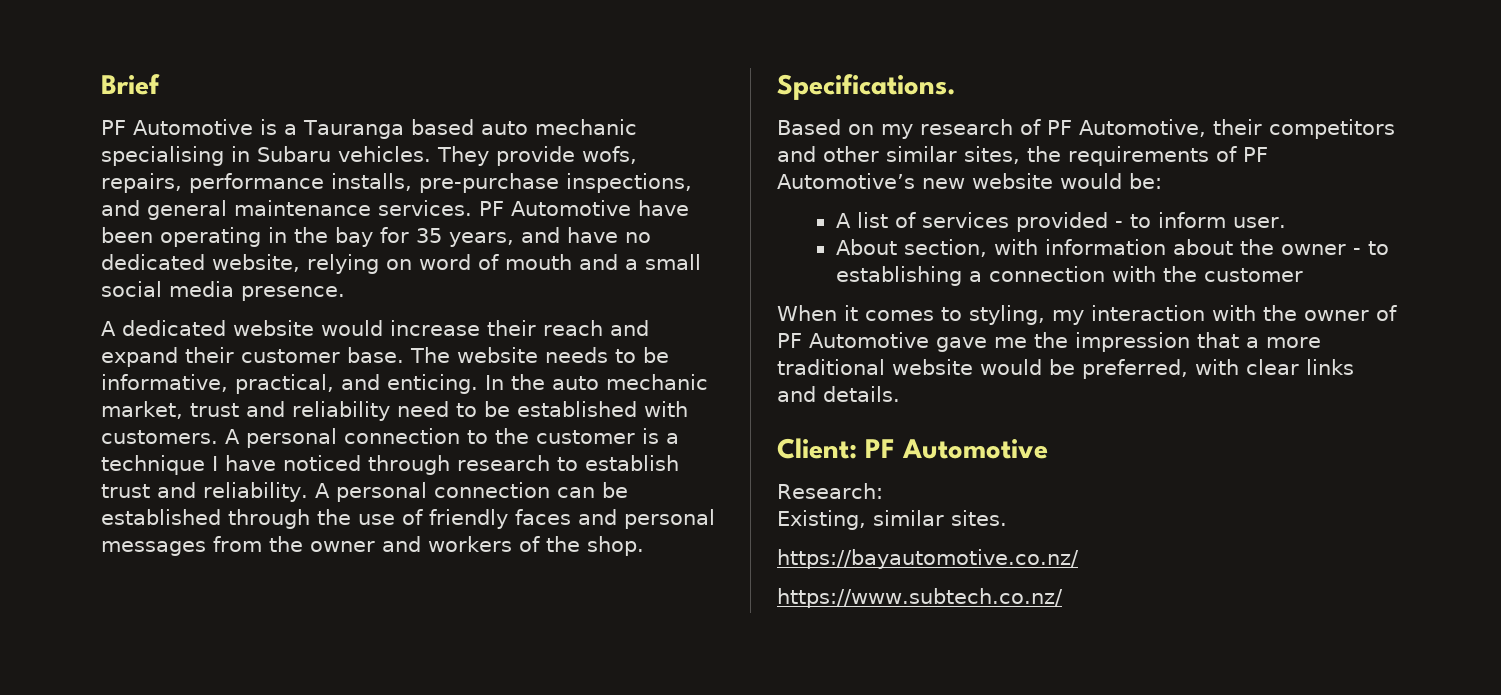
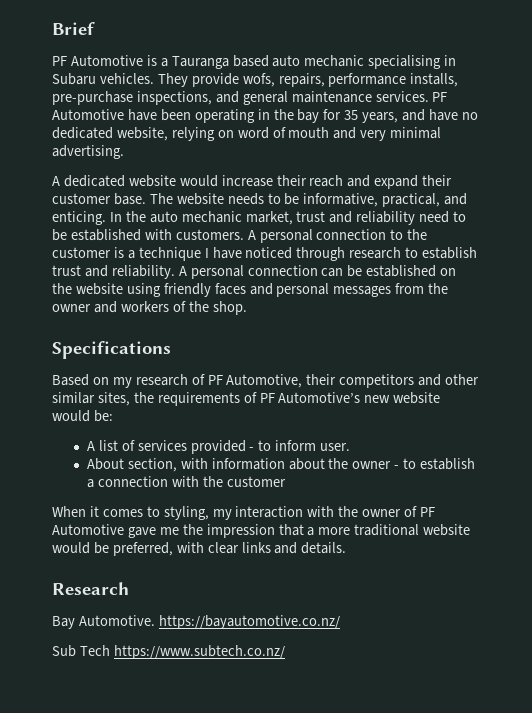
[625,254,701,270] [101,281,345,301] a small social media presence. -> [360,127,442,141] [52,145,124,159] very minimal advertising.
[228,509,423,529] through the use of -> [440,268,457,276] [52,283,161,297] on the website using
[777,74,956,100] Specifications. -> [52,341,171,359] Specifications
[835,266,962,286] establishing -> [420,458,476,470] establish
[777,438,1048,459] [777,483,883,499] [777,510,1007,530] Client: PF Automotive // Research: // Existing, similar sites. // -> [52,582,129,595] [52,615,155,629] Research // Bay Automotive.
(1079, 559) none -> [52,645,110,657] Sub Tech

